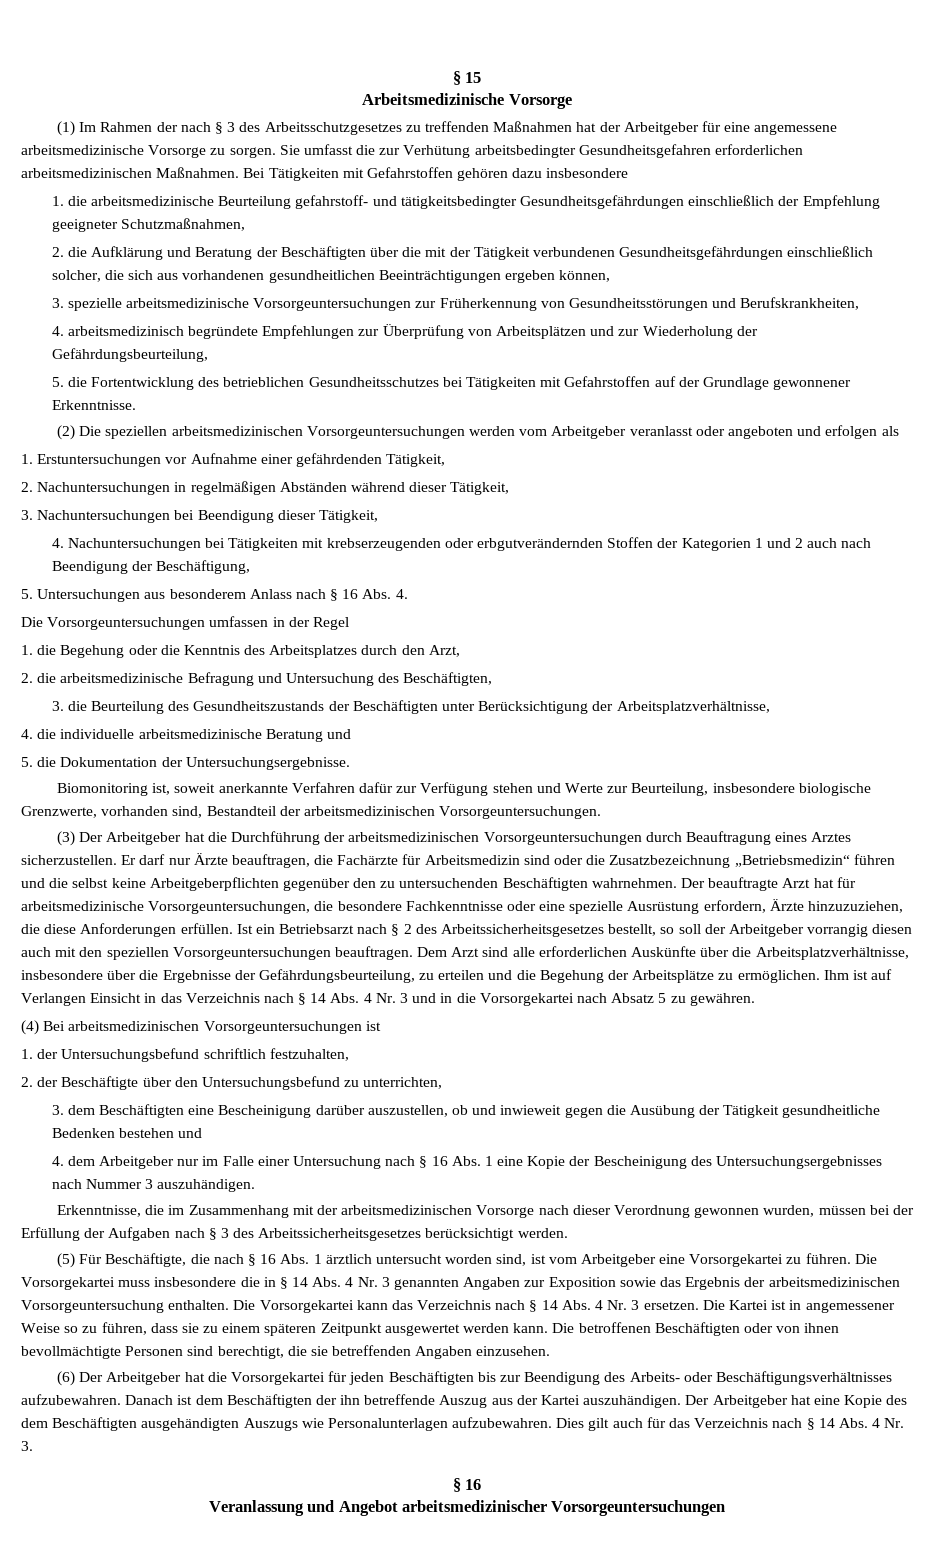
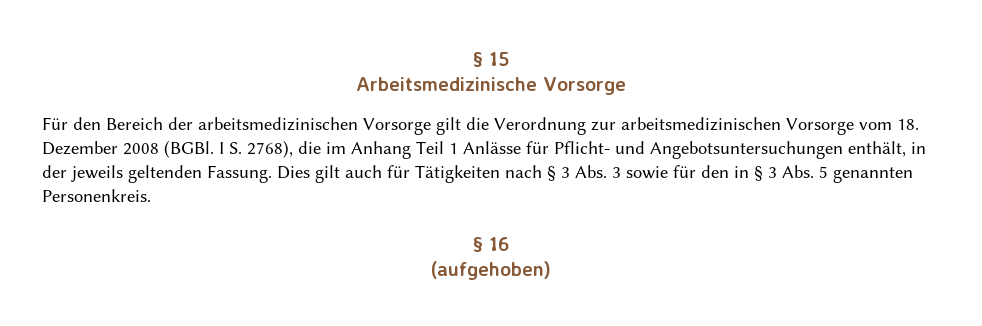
[57,121,838,136] [21,144,804,158] [21,167,629,181] [51,195,880,209] [51,218,245,232] [51,246,874,260] [51,270,611,283] [51,297,860,311] [51,324,758,339] [51,348,208,362] [51,376,852,390] [51,400,136,410] [57,425,899,440] [21,453,446,467] [21,481,510,495] [21,510,378,523] [51,537,872,551] [51,560,251,574] [21,589,408,602] [21,616,349,630] [21,645,460,658] [21,672,493,686] [51,700,770,714] [21,729,351,742] [21,757,350,770] [57,782,871,796] [21,806,602,819] [57,831,852,846] [21,853,895,868] [21,877,856,891] [21,899,904,914] [21,923,913,937] [21,946,909,960] [21,969,893,983] [21,993,755,1006] [21,1020,381,1035] [21,1048,349,1062] [21,1076,443,1090] [51,1104,881,1118] [51,1128,203,1138] [51,1156,882,1169] [51,1179,256,1192] [57,1205,914,1218] [21,1227,568,1241] [57,1253,877,1268] [21,1277,900,1290] [21,1300,895,1313] [21,1322,840,1336] [21,1345,551,1359] [57,1371,892,1386] [21,1394,908,1408] [21,1417,905,1431] [21,1441,33,1451] [452,1478,482,1492] [208,1500,726,1516] (1) Im Rahmen der nach § 3 des Arbeitsschutzgesetzes zu treffenden Maßnahmen hat der Arbeitgeber für eine angemessene arbeitsmedizinische Vorsorge zu sorgen. Sie umfasst die zur Verhütung arbeitsbedingter Gesundheitsgefahren erforderlichen arbeitsmedizinischen Maßnahmen. Bei Tätigkeiten mit Gefahrstoffen gehören dazu insbesondere // 1. die arbeitsmedizinische Beurteilung gefahrstoff- und tätigkeitsbedingter Gesundheitsgefährdungen einschließlich der Empfehlung geeigneter Schutzmaßnahmen, // 2. die Aufklärung und Beratung der Beschäftigten über die mit der Tätigkeit verbundenen Gesundheitsgefährdungen einschließlich solcher, die sich aus vorhandenen gesundheitlichen Beeinträchtigungen ergeben können, // 3. spezielle arbeitsmedizinische Vorsorgeuntersuchungen zur Früherkennung von Gesundheitsstörungen und Berufskrankheiten, // 4. arbeitsmedizinisch begründete Empfehlungen zur Überprüfung von Arbeitsplätzen und zur Wiederholung der Gefährdungsbeurteilung, // 5. die Fortentwicklung des betrieblichen Gesundheitsschutzes bei Tätigkeiten mit Gefahrstoffen auf der Grundlage gewonnener Erkenntnisse. // (2) Die speziellen arbeitsmedizinischen Vorsorgeuntersuchungen werden vom Arbeitgeber veranlasst oder angeboten und erfolgen als // 1. Erstuntersuchungen vor Aufnahme einer gefährdenden Tätigkeit, // 2. Nachuntersuchungen in regelmäßigen Abständen während dieser Tätigkeit, // 3. Nachuntersuchungen bei Beendigung dieser Tätigkeit, // 4. Nachuntersuchungen bei Tätigkeiten mit krebserzeugenden oder erbgutverändernden Stoffen der Kategorien 1 und 2 auch nach Beendigung der Beschäftigung, // 5. Untersuchungen aus besonderem Anlass nach § 16 Abs. 4. // Die Vorsorgeuntersuchungen umfassen in der Regel // 1. die Begehung oder die Kenntnis des Arbeitsplatzes durch den Arzt, // 2. die arbeitsmedizinische Befragung und Untersuchung des Beschäftigten, // 3. die Beurteilung des Gesundheitszustands der Beschäftigten unter Berücksichtigung der Arbeitsplatzverhältnisse, // 4. die individuelle arbeitsmedizinische Beratung und // 5. die Dokumentation der Untersuchungsergebnisse. // Biomonitoring ist, soweit anerkannte Verfahren dafür zur Verfügung stehen und Werte zur Beurteilung, insbesondere biologische Grenzwerte, vorhanden sind, Bestandteil der arbeitsmedizinischen Vorsorgeuntersuchungen. // (3) Der Arbeitgeber hat die Durchführung der arbeitsmedizinischen Vorsorgeuntersuchungen durch Beauftragung eines Arztes sicherzustellen. Er darf nur Ärzte beauftragen, die Fachärzte für Arbeitsmedizin sind oder die Zusatzbezeichnung „Betriebsmedizin“ führen und die selbst keine Arbeitgeberpflichten gegenüber den zu untersuchenden Beschäftigten wahrnehmen. Der beauftragte Arzt hat für arbeitsmedizinische Vorsorgeuntersuchungen, die besondere Fachkenntnisse oder eine spezielle Ausrüstung erfordern, Ärzte hinzuzuziehen, die diese Anforderungen erfüllen. Ist ein Betriebsarzt nach § 2 des Arbeitssicherheitsgesetzes bestellt, so soll der Arbeitgeber vorrangig diesen auch mit den speziellen Vorsorgeuntersuchungen beauftragen. Dem Arzt sind alle erforderlichen Auskünfte über die Arbeitsplatzverhältnisse, insbesondere über die Ergebnisse der Gefährdungsbeurteilung, zu erteilen und die Begehung der Arbeitsplätze zu ermöglichen. Ihm ist auf Verlangen Einsicht in das Verzeichnis nach § 14 Abs. 4 Nr. 3 und in die Vorsorgekartei nach Absatz 5 zu gewähren. // (4) Bei arbeitsmedizinischen Vorsorgeuntersuchungen ist // 1. der Untersuchungsbefund schriftlich festzuhalten, // 2. der Beschäftigte über den Untersuchungsbefund zu unterrichten, // 3. dem Beschäftigten eine Bescheinigung darüber auszustellen, ob und inwieweit gegen die Ausübung der Tätigkeit gesundheitliche Bedenken bestehen und // 4. dem Arbeitgeber nur im Falle einer Untersuchung nach § 16 Abs. 1 eine Kopie der Bescheinigung des Untersuchungsergebnisses nach Nummer 3 auszuhändigen. // Erkenntnisse, die im Zusammenhang mit der arbeitsmedizinischen Vorsorge nach dieser Verordnung gewonnen wurden, müssen bei der Erfüllung der Aufgaben nach § 3 des Arbeitssicherheitsgesetzes berücksichtigt werden. // (5) Für Beschäftigte, die nach § 16 Abs. 1 ärztlich untersucht worden sind, ist vom Arbeitgeber eine Vorsorgekartei zu führen. Die Vorsorgekartei muss insbesondere die in § 14 Abs. 4 Nr. 3 genannten Angaben zur Exposition sowie das Ergebnis der arbeitsmedizinischen Vorsorgeuntersuchung enthalten. Die Vorsorgekartei kann das Verzeichnis nach § 14 Abs. 4 Nr. 3 ersetzen. Die Kartei ist in angemessener Weise so zu führen, dass sie zu einem späteren Zeitpunkt ausgewertet werden kann. Die betroffenen Beschäftigten oder von ihnen bevollmächtigte Personen sind berechtigt, die sie betreffenden Angaben einzusehen. // (6) Der Arbeitgeber hat die Vorsorgekartei für jeden Beschäftigten bis zur Beendigung des Arbeits- oder Beschäftigungsverhältnisses aufzubewahren. Danach ist dem Beschäftigten der ihn betreffende Auszug aus der Kartei auszuhändigen. Der Arbeitgeber hat eine Kopie des dem Beschäftigten ausgehändigten Auszugs wie Personalunterlagen aufzubewahren. Dies gilt auch für das Verzeichnis nach § 14 Abs. 4 Nr. 3. // § 16 // Veranlassung und Angebot arbeitsmedizinischer Vorsorgeuntersuchungen -> [42,117,919,135] [42,140,926,159] [42,165,913,183] [42,189,151,202] [473,237,509,252] [431,261,551,280] Für den Bereich der arbeitsmedizinischen Vorsorge gilt die Verordnung zur arbeitsmedizinischen Vorsorge vom 18. Dezember 2008 (BGBl. I S. 2768), die im Anhang Teil 1 Anlässe für Pflicht- und Angebotsuntersuchungen enthält, in der jeweils geltenden Fassung. Dies gilt auch für Tätigkeiten nach § 3 Abs. 3 sowie für den in § 3 Abs. 5 genannten Personenkreis. // § 16 // (aufgehoben)

